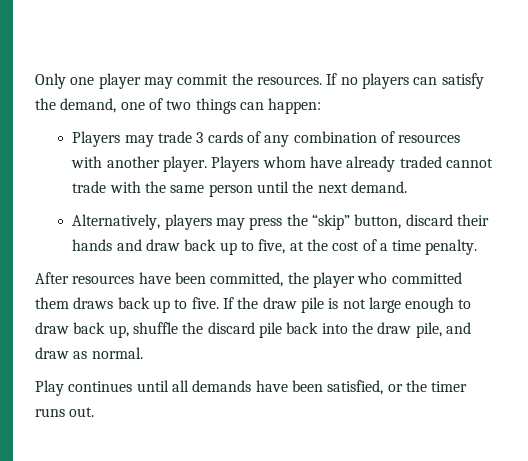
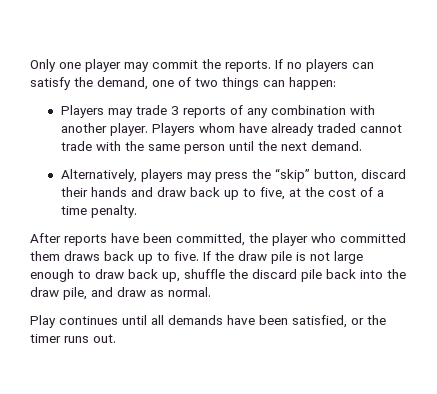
[256,76,322,85] resources. -> [225,60,271,72] reports.
[207,131,243,143] cards -> [182,106,226,118] reports
[380,131,461,143] of resources -> (346, 110) none
[72,275,135,284] resources -> [64,234,107,246] reports

